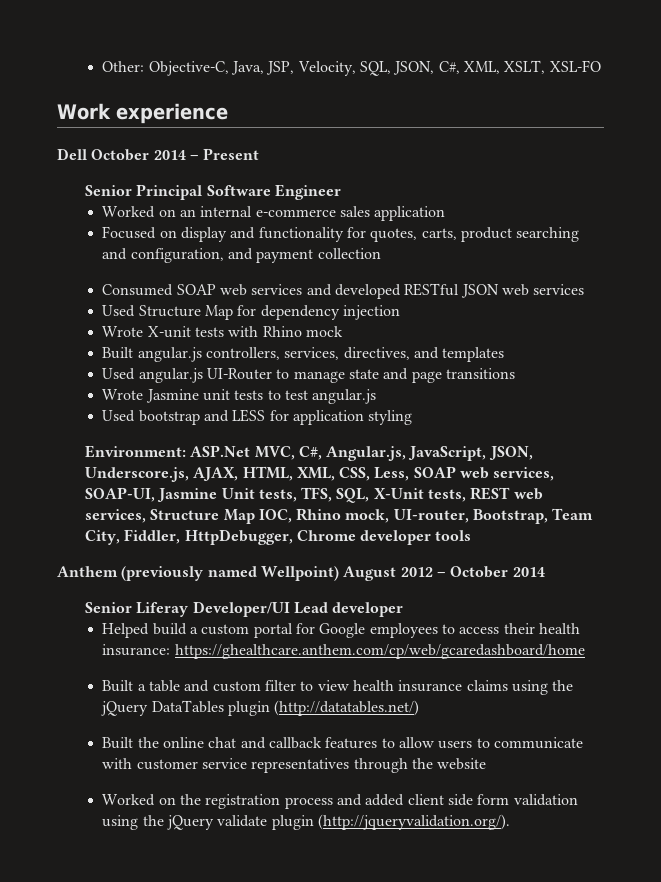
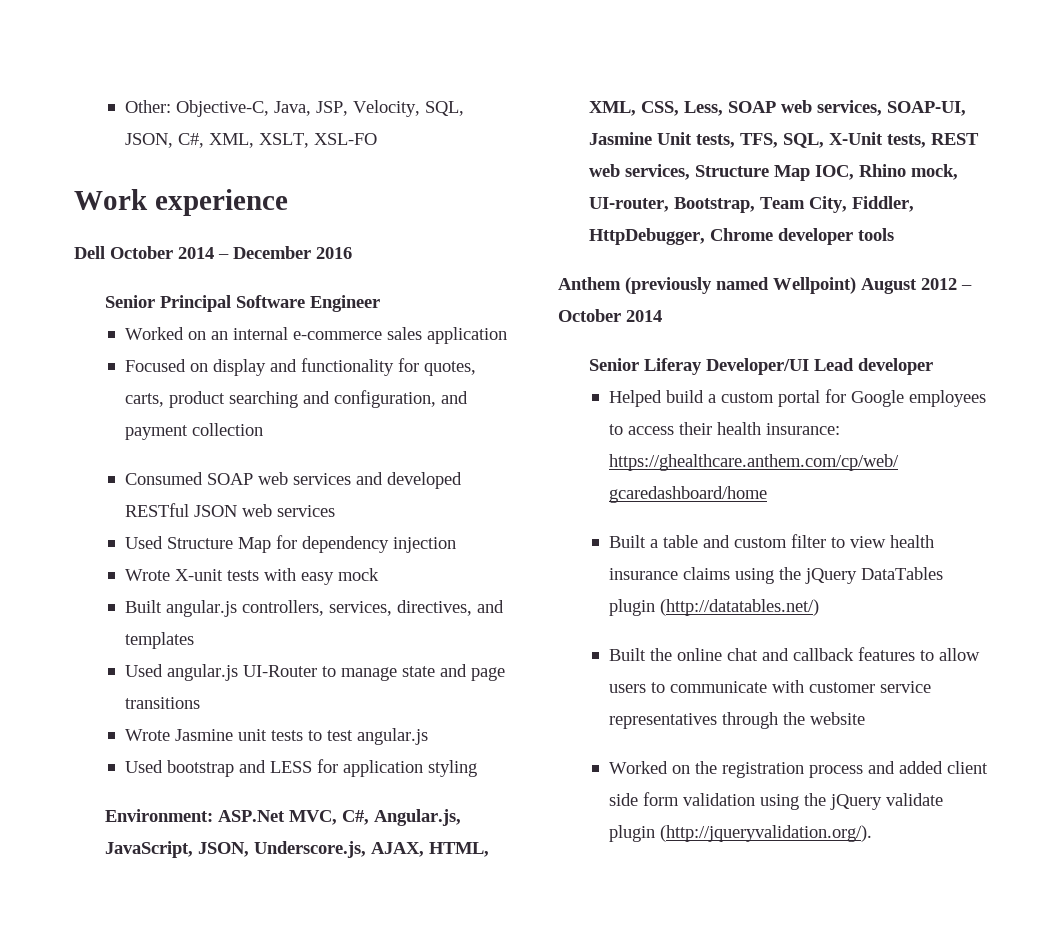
[203,148,260,160] Present -> [233,246,352,259] December 2016
[262,326,302,337] Rhino -> [301,572,335,585] easy

